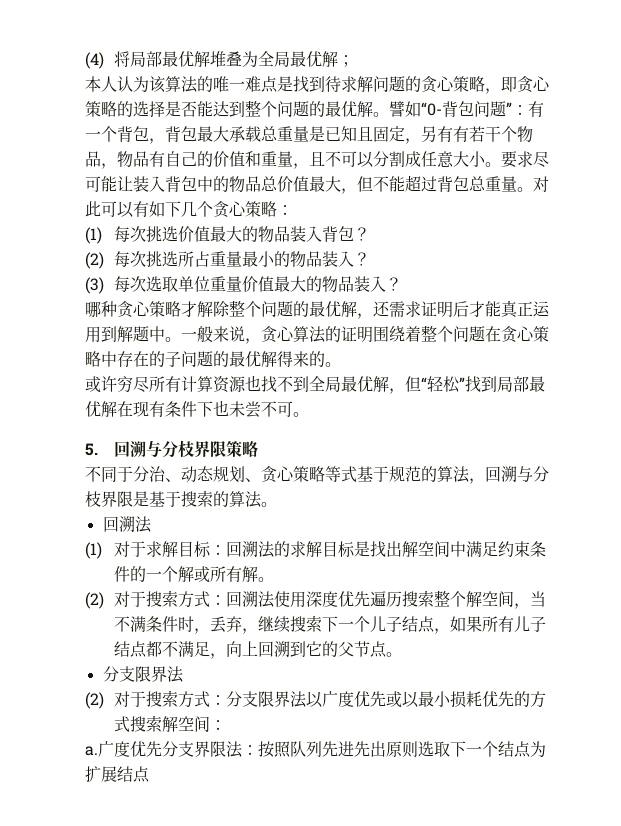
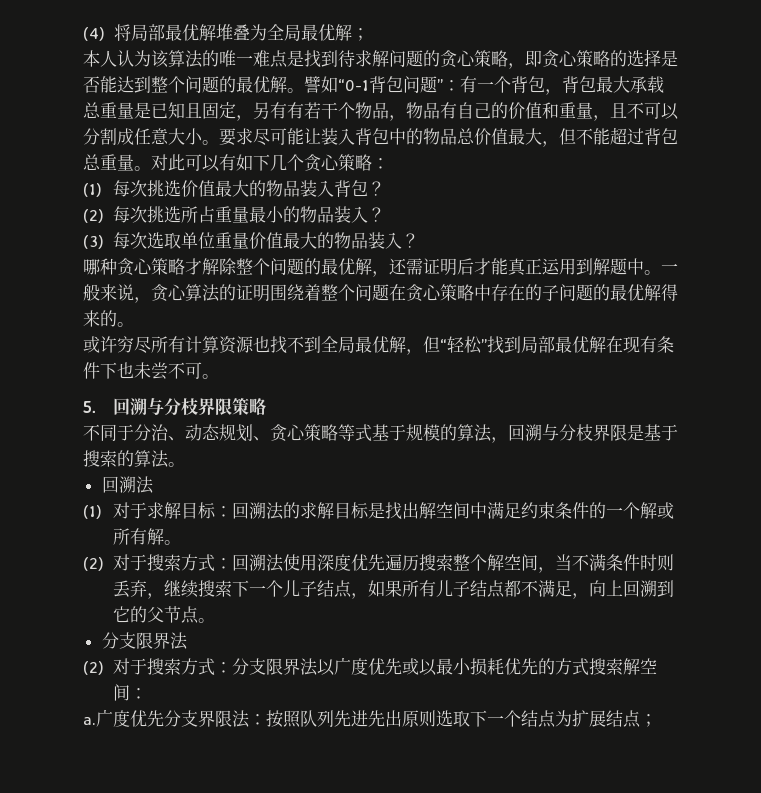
[421,102,442,116] “0- -> [338,79,369,91] “0-1
[405,301,421,317] 求 -> (423, 266) none
[405,466,421,482] 范 -> [423,424,440,441] 模
[194,628,211,634] ， -> [656,554,674,571] 则
(150, 774) none -> [640,714,657,727] ；

